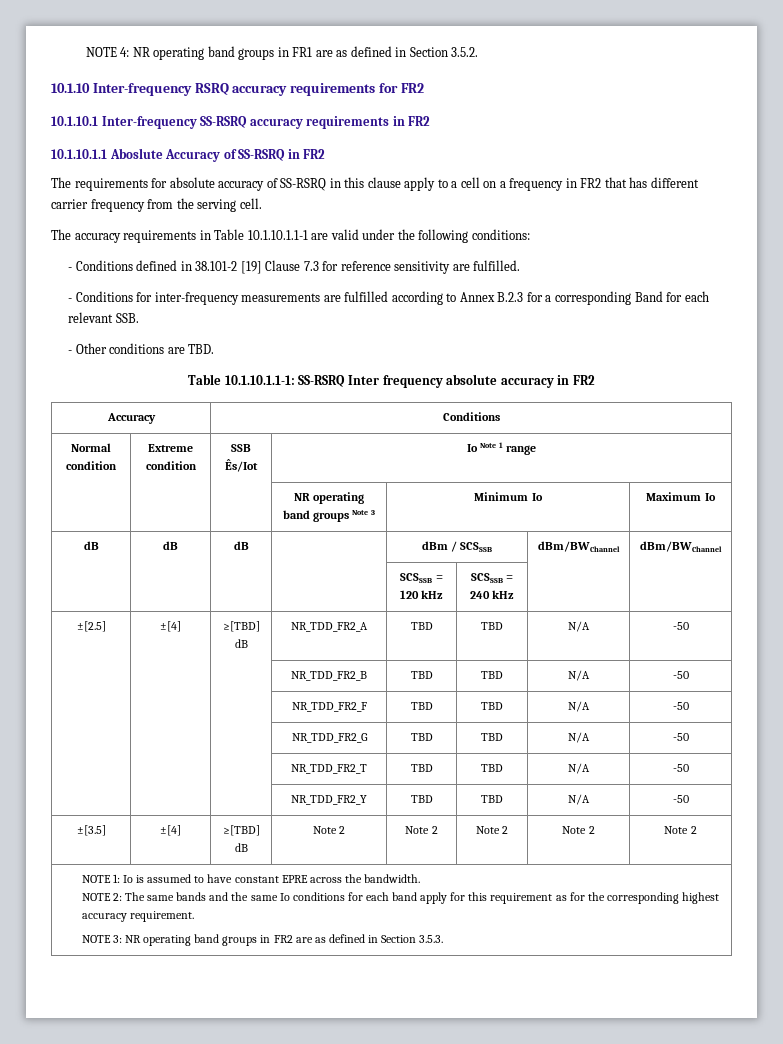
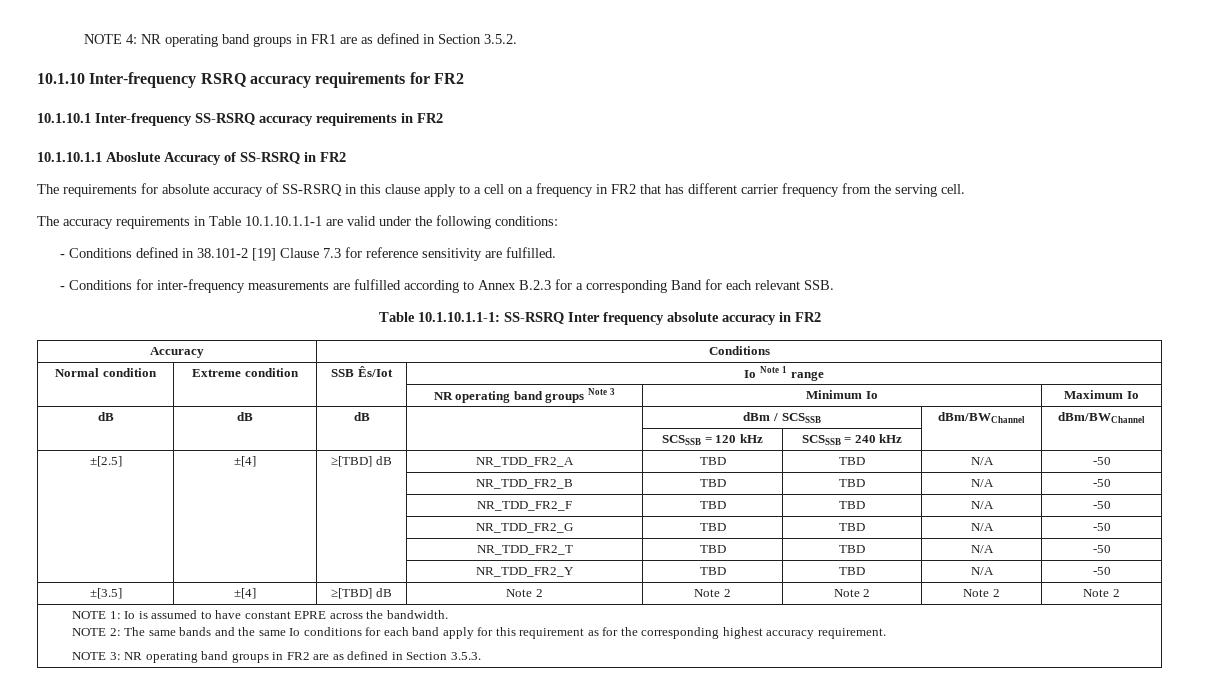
[68,343,215,354] // - Other conditions are TBD. -> (835, 285) none

